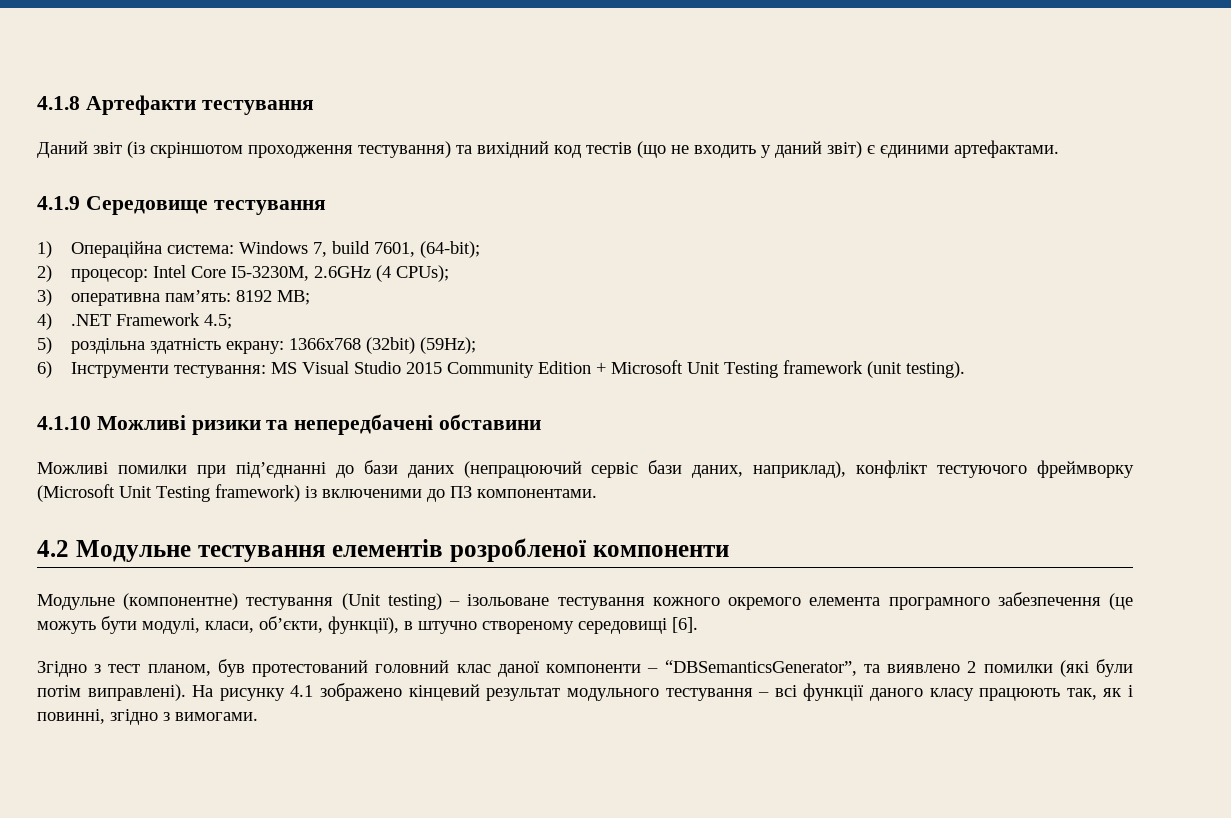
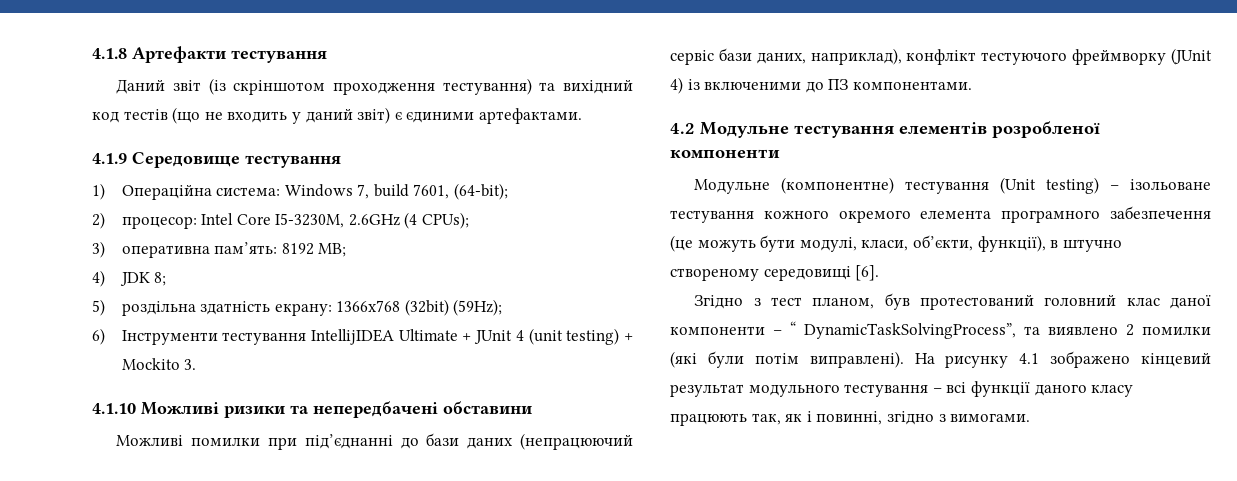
[71,313,233,329] .NET Framework 4.5; -> [119,272,167,286] JDK 8;
[174,360,966,378] тестування: MS Visual Studio 2015 Community Edition + Microsoft Unit Testing framework (unit testing). -> [222,328,634,345] [121,358,197,370] тестування IntellijIDEA Ultimate + JUnit 4 (unit testing) + Mockito 3.
[37,484,300,502] (Microsoft Unit Testing framework) -> [1171,48,1212,65] [670,77,683,94] (JUnit 4)
[664,660,857,676] “DBSemanticsGenerator”, -> [790,321,1016,339] “ DynamicTaskSolvingProcess”,

